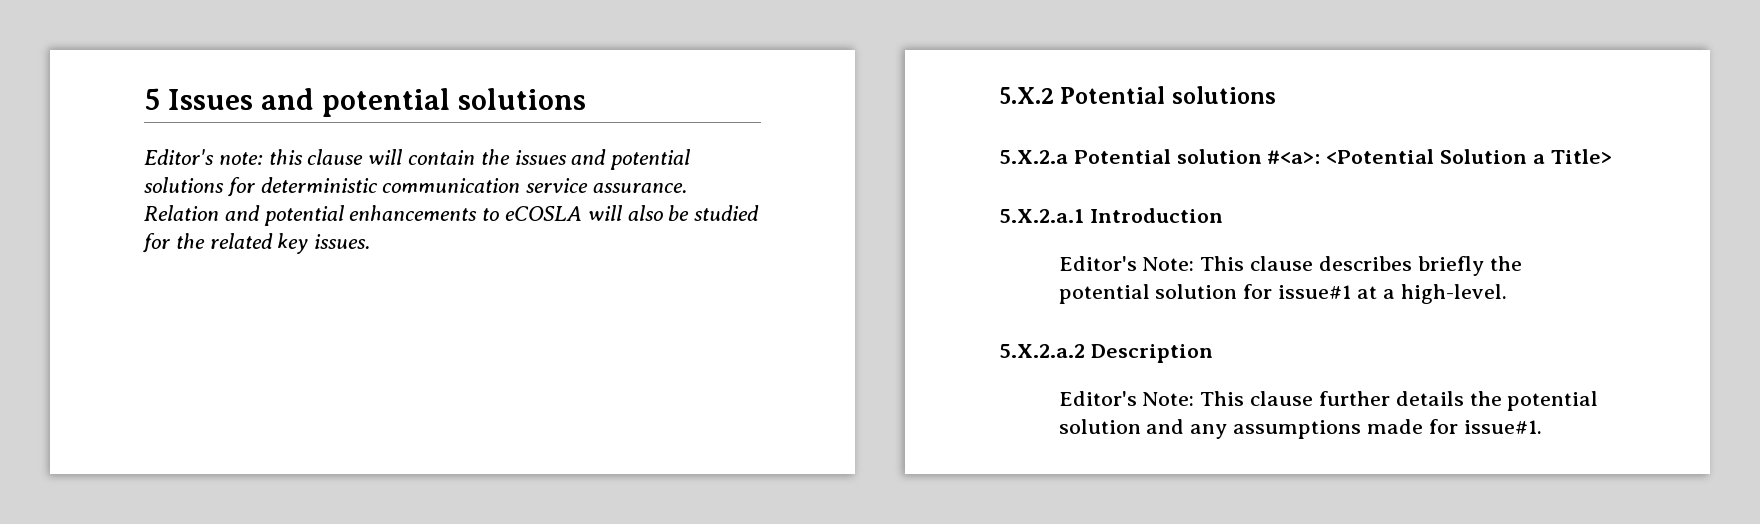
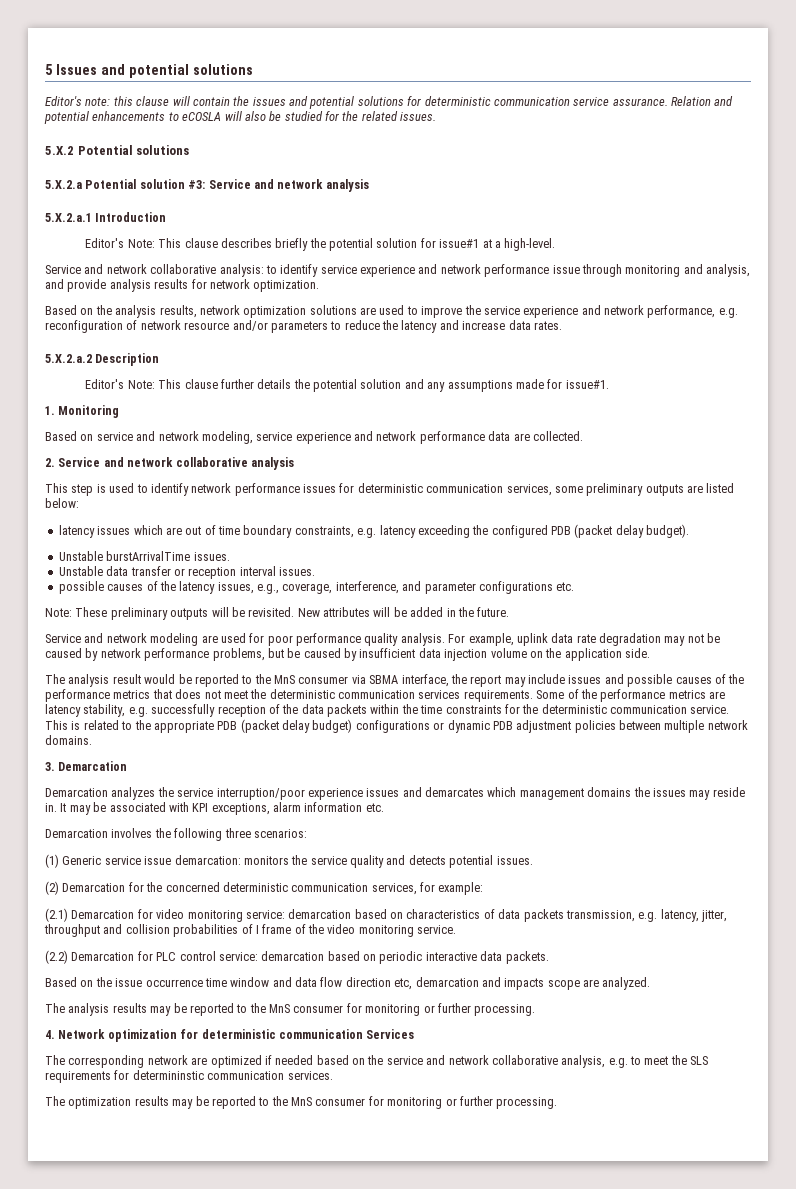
[277,233,309,254] key -> (398, 116) none
[1267,149,1612,164] #<a>: <Potential Solution a Title> -> [188,179,369,192] #3: Service and network analysis
(1507, 294) none -> [45,264,750,277] [45,279,320,292] [45,305,738,318] [45,320,562,333] // Service and network collaborative analysis: to identify service experience and network performance issue through monitoring and analysis, and provide analysis results for network optimization. // Based on the analysis results, network optimization solutions are used to improve the service experience and network performance, e.g. reconfiguration of network resource and/or parameters to reduce the latency and increase data rates.
(1542, 427) none -> [45,405,120,418] [45,431,583,444] [45,457,294,470] [45,483,735,496] [45,498,79,508] [58,524,690,538] [58,551,230,561] [58,566,315,579] [58,581,575,594] [45,607,510,620] [45,633,721,646] [45,648,650,661] [45,674,745,687] [45,689,725,702] [45,704,730,717] [45,719,748,733] [45,735,92,745] [45,761,128,771] [45,787,745,800] [45,802,384,815] [45,828,307,841] [45,854,533,868] [45,881,484,895] [45,908,727,922] [44,924,457,937] [45,950,549,964] [45,977,651,990] [45,1003,536,1016] [45,1029,415,1042] [45,1055,709,1068] [45,1070,333,1083] [45,1096,558,1109] // 1. Monitoring // Based on service and network modeling, service experience and network performance data are collected. // 2. Service and network collaborative analysis // This step is used to identify network performance issues for deterministic communication services, some preliminary outputs are listed below: // latency issues which are out of time boundary constraints, e.g. latency exceeding the configured PDB (packet delay budget). // Unstable burstArrivalTime issues. // Unstable data transfer or reception interval issues. // possible causes of the latency issues, e.g., coverage, interference, and parameter configurations etc. // Note: These preliminary outputs will be revisited. New attributes will be added in the future. // Service and network modeling are used for poor performance quality analysis. For example, uplink data rate degradation may not be caused by network performance problems, but be caused by insufficient data injection volume on the application side. // The analysis result would be reported to the MnS consumer via SBMA interface, the report may include issues and possible causes of the performance metrics that does not meet the deterministic communication services requirements. Some of the performance metrics are latency stability, e.g. successfully reception of the data packets within the time constraints for the deterministic communication service. This is related to the appropriate PDB (packet delay budget) configurations or dynamic PDB adjustment policies between multiple network domains. // 3. Demarcation // Demarcation analyzes the service interruption/poor experience issues and demarcates which management domains the issues may reside in. It may be associated with KPI exceptions, alarm information etc. // Demarcation involves the following three scenarios: // (1) Generic service issue demarcation: monitors the service quality and detects potential issues. // (2) Demarcation for the concerned deterministic communication services, for example: // (2.1) Demarcation for video monitoring service: demarcation based on characteristics of data packets transmission, e.g. latency, jitter, throughput and collision probabilities of I frame of the video monitoring service. // (2.2) Demarcation for PLC control service: demarcation based on periodic interactive data packets. // Based on the issue occurrence time window and data flow direction etc, demarcation and impacts scope are analyzed. // The analysis results may be reported to the MnS consumer for monitoring or further processing. // 4. Network optimization for deterministic communication Services // The corresponding network are optimized if needed based on the service and network collaborative analysis, e.g. to meet the SLS requirements for determininstic communication services. // The optimization results may be reported to the MnS consumer for monitoring or further processing.

